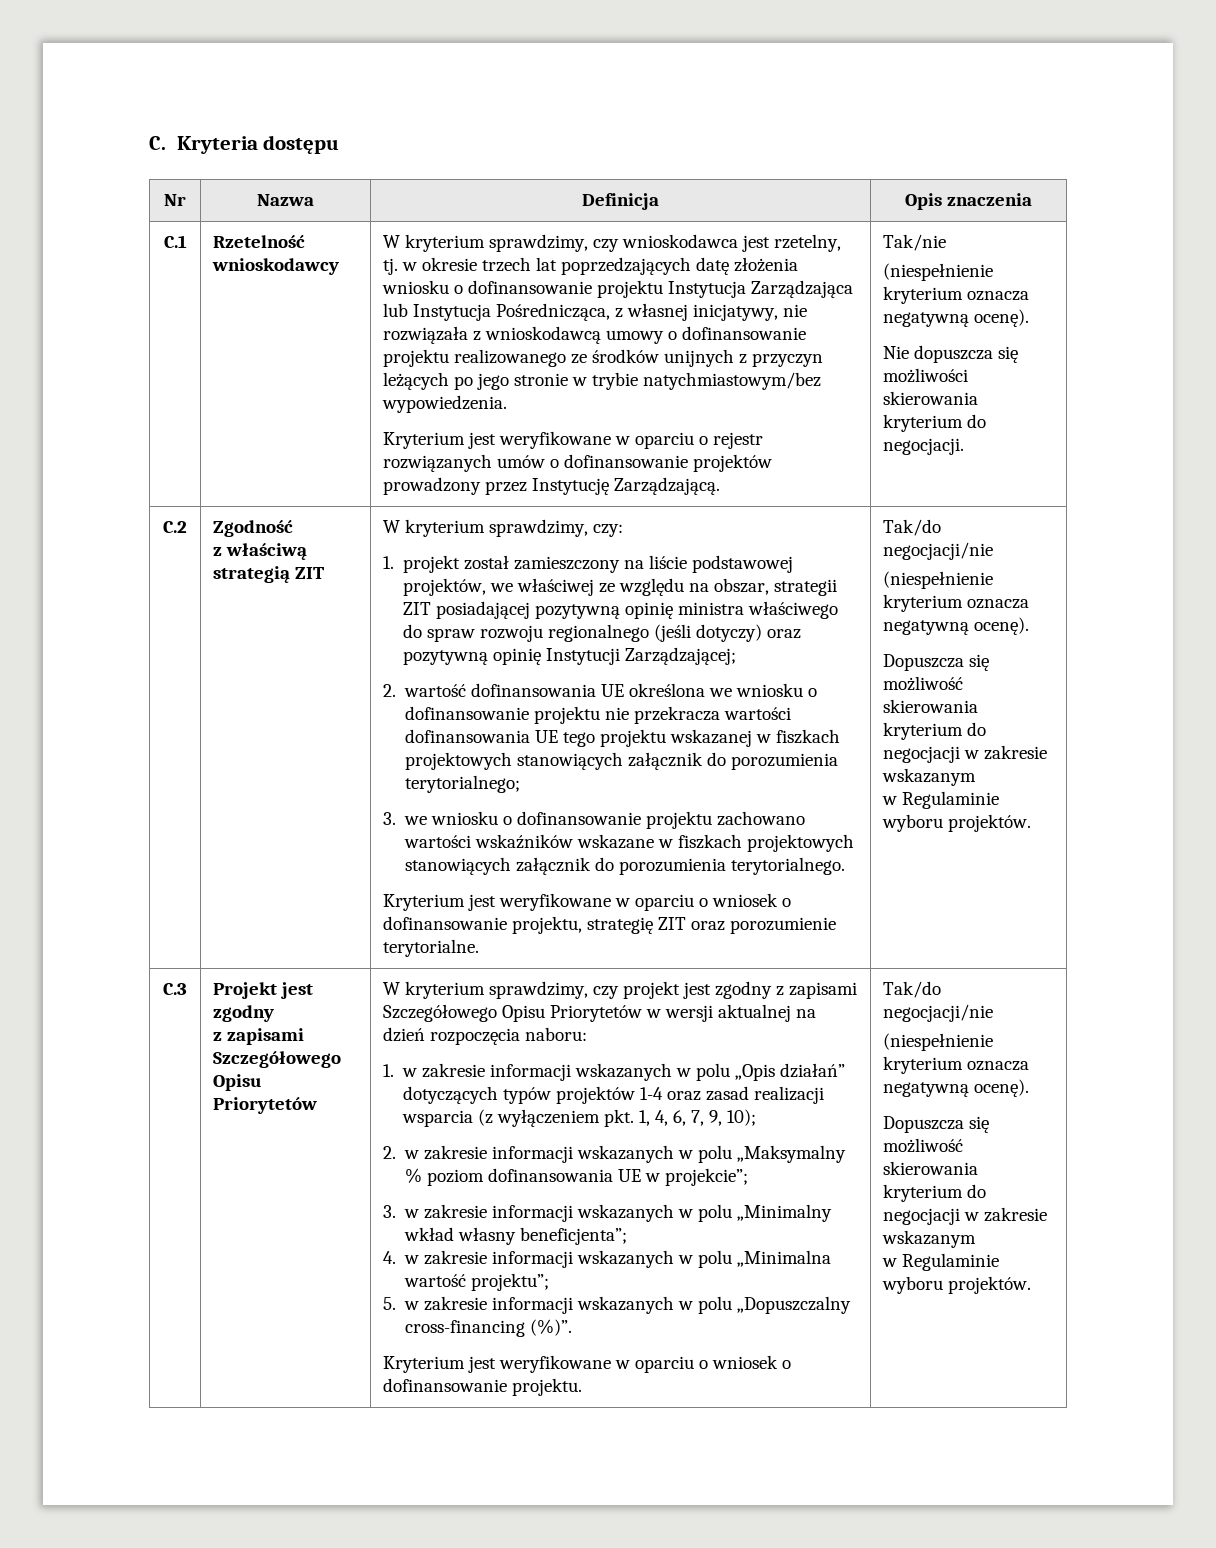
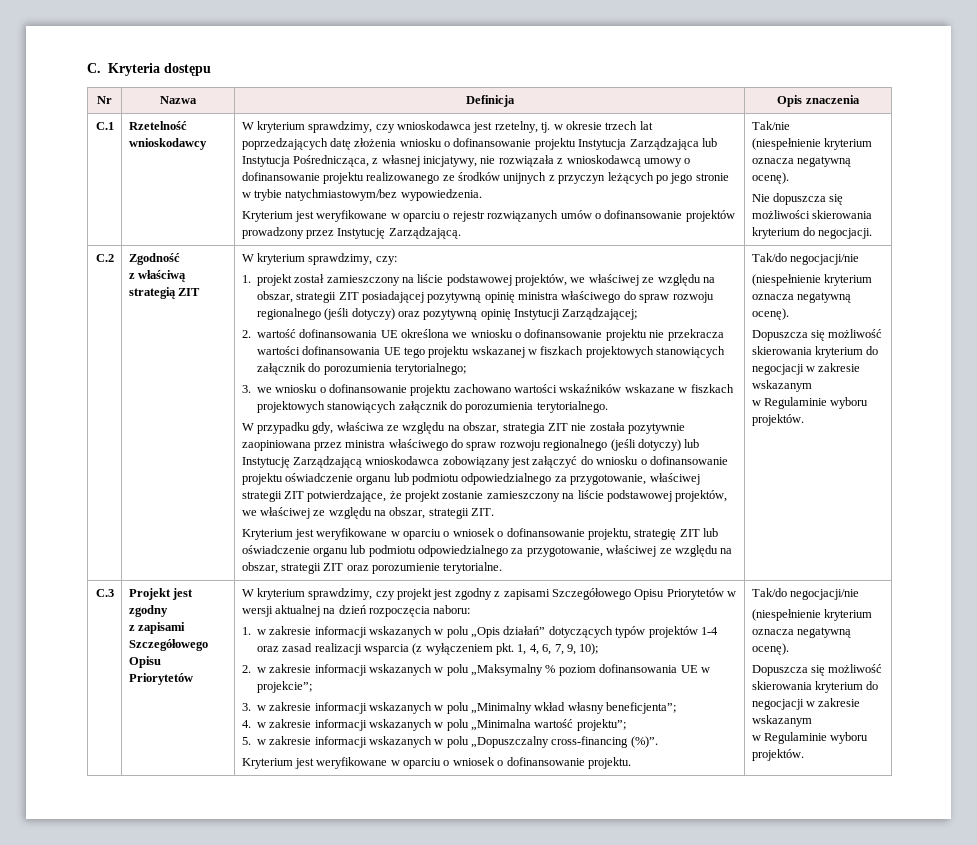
(846, 866) none -> [241,422,686,434] [241,439,700,451] [241,456,728,468] [241,473,700,485] [241,490,728,502] [241,507,495,519] // W przypadku gdy, właściwa ze względu na obszar, strategia ZIT nie została pozytywnie zaopiniowana przez ministra właściwego do spraw rozwoju regionalnego (jeśli dotyczy) lub Instytucję Zarządzającą wnioskodawca zobowiązany jest załączyć do wniosku o dofinansowanie projektu oświadczenie organu lub podmiotu odpowiedzialnego za przygotowanie, właściwej strategii ZIT potwierdzające, że projekt zostanie zamieszczony na liście podstawowej projektów, we właściwej ze względu na obszar, strategii ZIT.
(687, 923) none -> [703,528,719,537] [241,545,733,557] [241,562,344,574] lub oświadczenie organu lub podmiotu odpowiedzialnego za przygotowanie, właściwej ze względu na obszar, strategii ZIT

